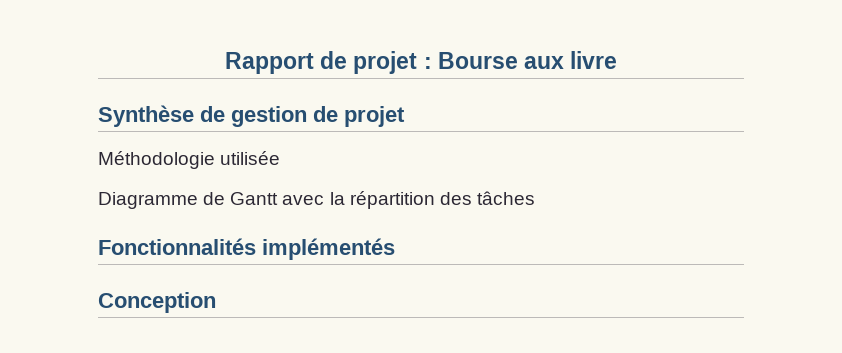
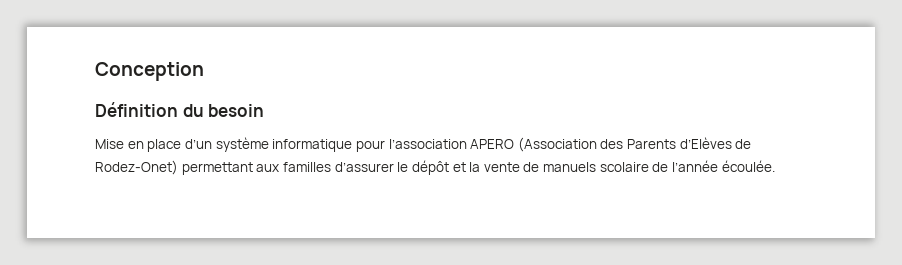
[224,51,618,74] [98,105,405,127] [98,151,281,169] [98,191,535,209] [98,238,395,260] [98,292,216,313] Rapport de projet : Bourse aux livre // Synthèse de gestion de projet // Méthodologie utilisée // Diagramme de Gantt avec la répartition des tâches // Fonctionnalités implémentés // Conception -> [95,62,204,81] [95,102,265,117] [95,137,752,152] [95,160,775,175] Conception // Définition du besoin // Mise en place d’un système informatique pour l’association APERO (Association des Parents d’Elèves de Rodez-Onet) permettant aux familles d’assurer le dépôt et la vente de manuels scolaire de l’année écoulée.

